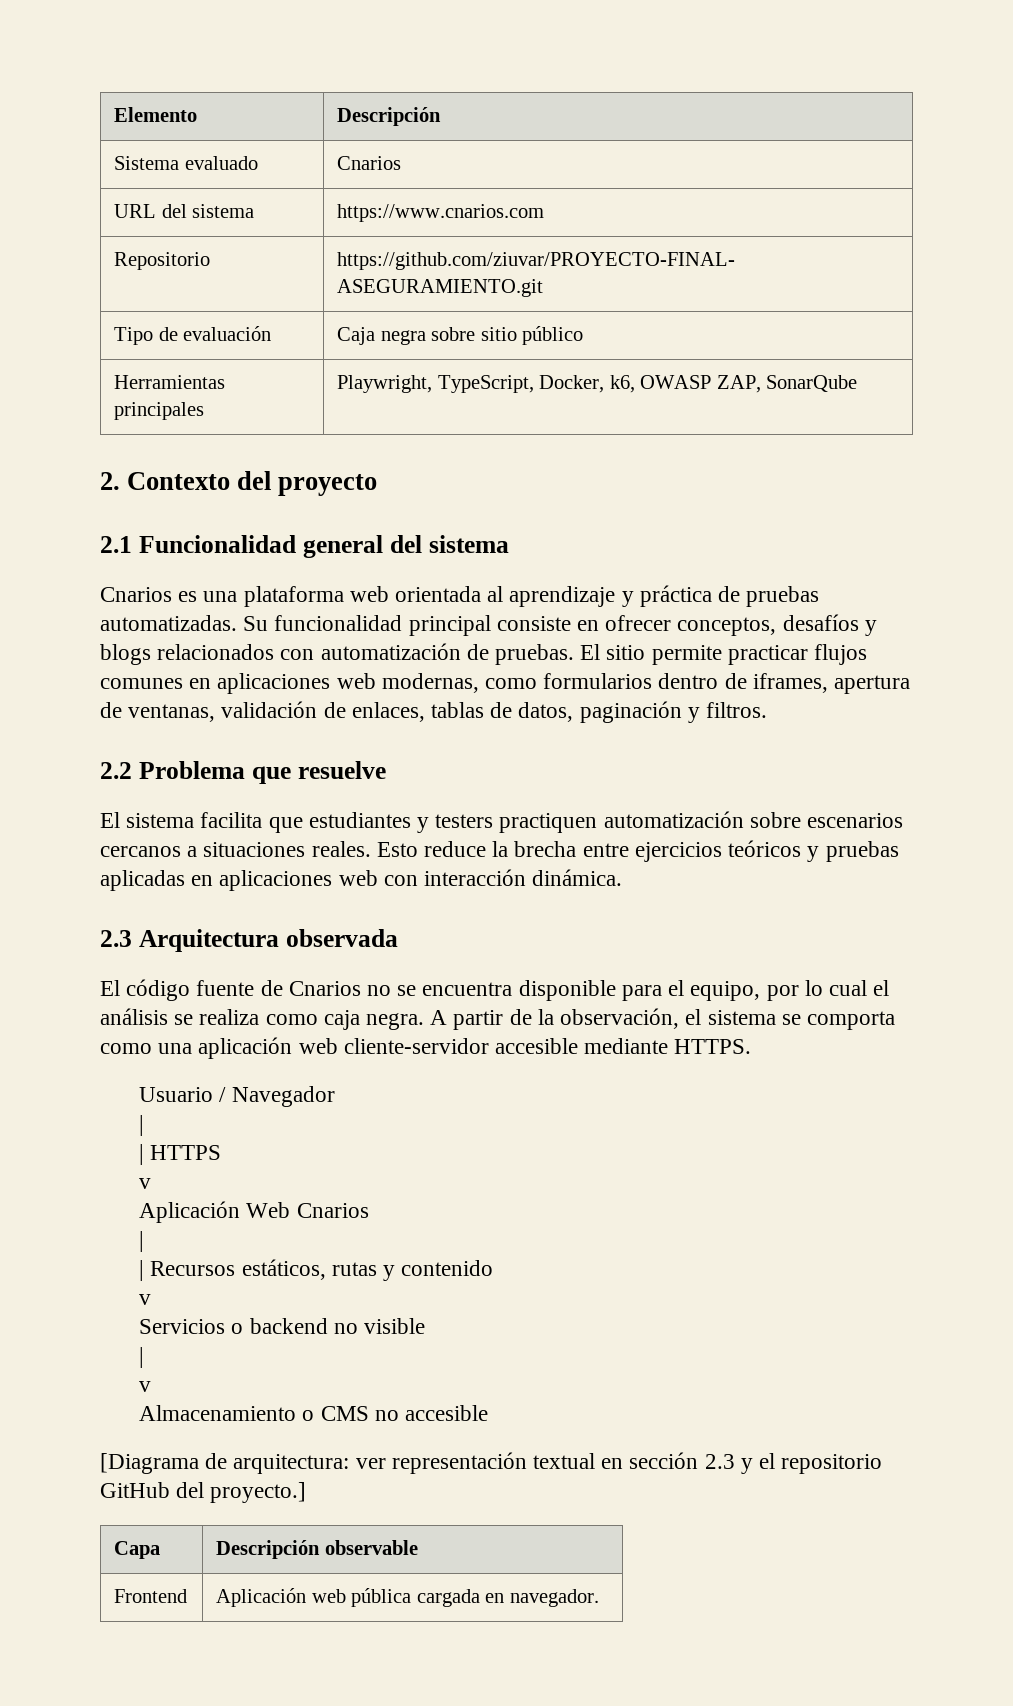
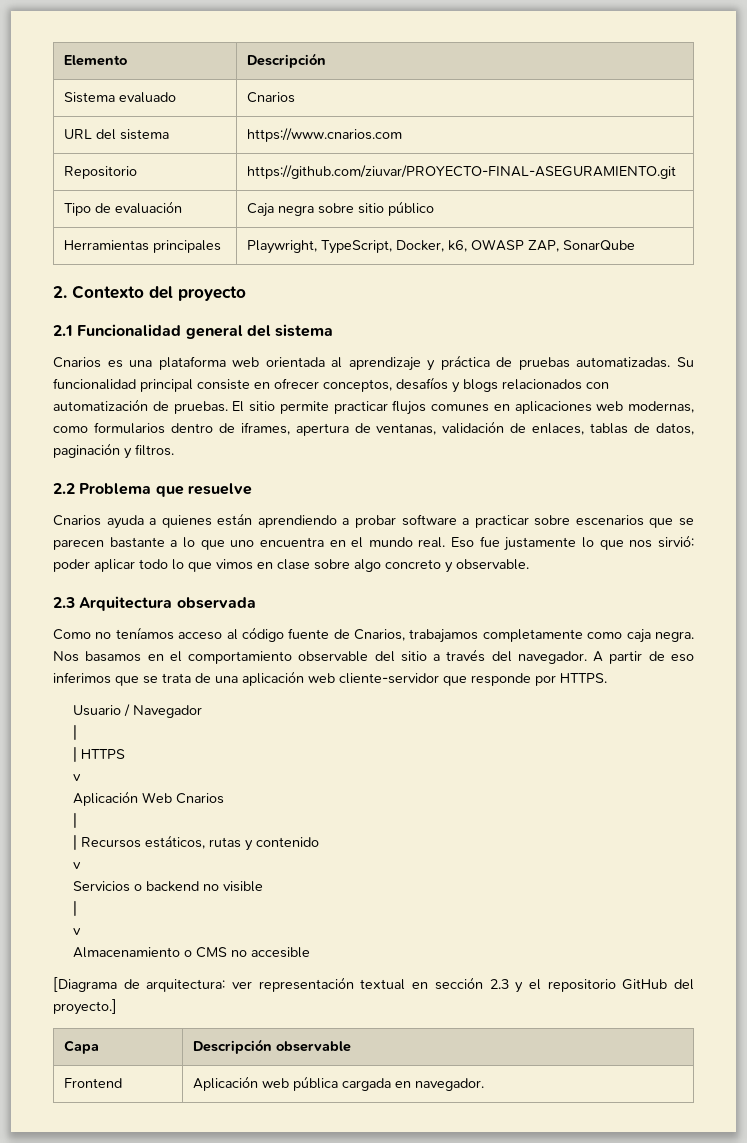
[100,811,904,833] [100,840,899,862] [100,869,623,891] [100,929,398,952] [100,979,890,1001] [100,1008,895,1030] [100,1043,152,1054] El sistema facilita que estudiantes y testers practiquen automatización sobre escenarios cercanos a situaciones reales. Esto reduce la brecha entre ejercicios teóricos y pruebas aplicadas en aplicaciones web con interacción dinámica. // 2.3 Arquitectura observada // El código fuente de Cnarios no se encuentra disponible para el equipo, por lo cual el análisis se realiza como caja negra. A partir de la observación, el sistema se comporta como -> [53,513,694,529] [53,535,694,551] [53,559,529,573] [53,596,256,611] [53,627,694,643] [53,649,694,664] [53,672,211,686] Cnarios ayuda a quienes están aprendiendo a probar software a practicar sobre escenarios que se parecen bastante a lo que uno encuentra en el mundo real. Eso fue justamente lo que nos sirvió: poder aplicar todo lo que vimos en clase sobre algo concreto y observable. // 2.3 Arquitectura observada // Como no teníamos acceso al código fuente de Cnarios, trabajamos completamente como caja negra. Nos basamos en el comportamiento observable del sitio a través del navegador. A partir de eso inferimos que se trata de
[495,1038,669,1054] accesible mediante -> [443,673,556,686] que responde por

